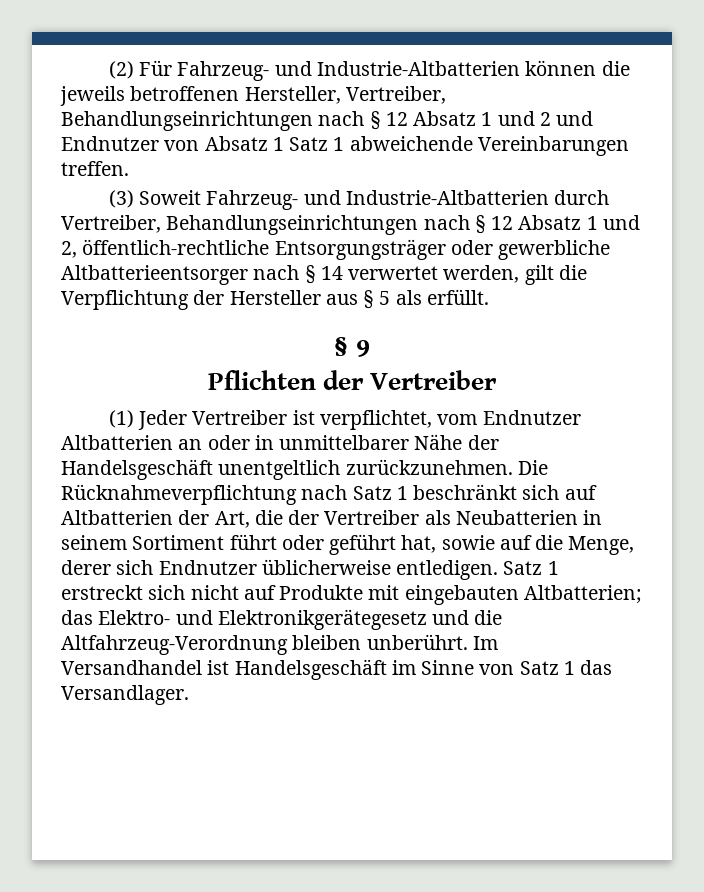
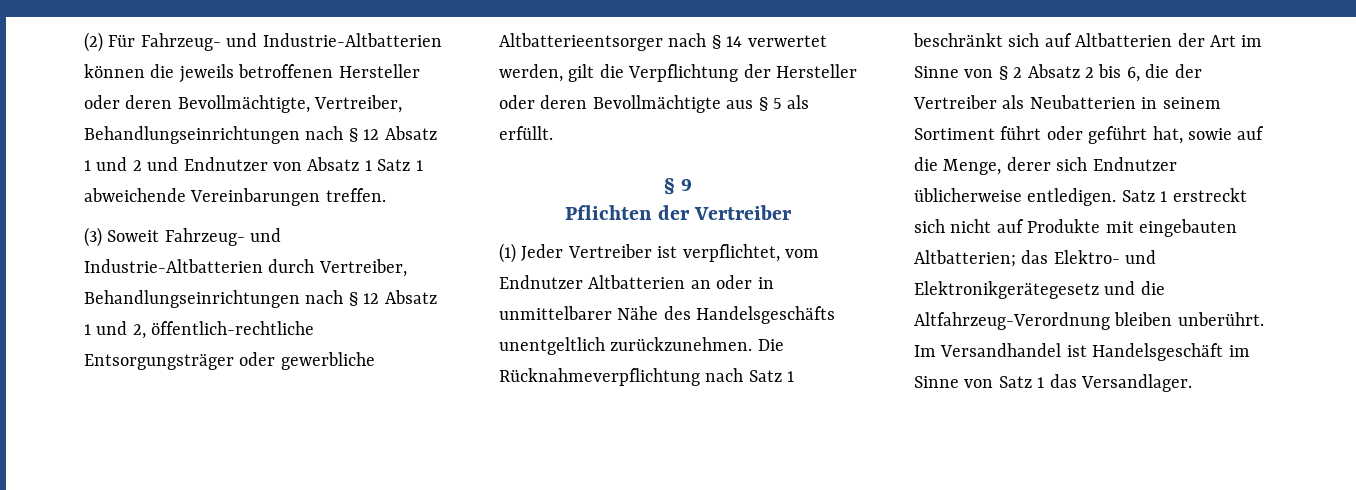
[244,86,341,104] Hersteller, -> [338,64,420,78] [84,95,310,113] Hersteller oder deren Bevollmächtigte,
(321, 297) none -> [499,95,721,113] oder deren Bevollmächtigte
[467,435,499,450] [61,459,213,480] der Handelsgeschäft -> [663,306,836,324] des Handelsgeschäfts
[214,511,250,528] Art, -> [1210,35,1263,47] [914,64,1140,82] Art im Sinne von § 2 Absatz 2 bis 6,

